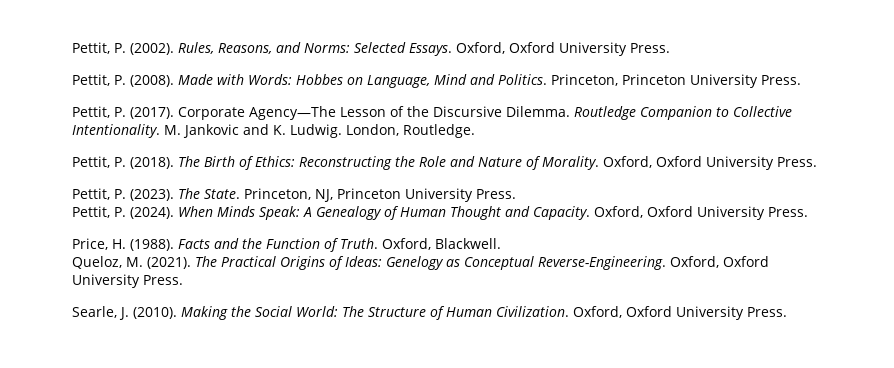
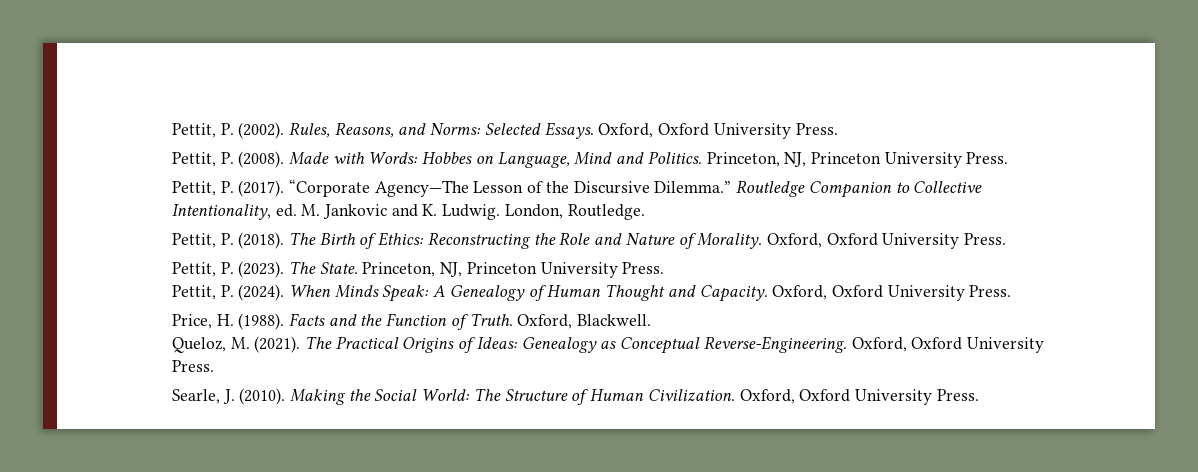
(619, 80) none -> [784,152,807,167] NJ,
[178,107,246,120] Corporate -> [288,179,370,197] “Corporate
[506,106,571,117] Dilemma. -> [654,181,732,193] Dilemma.”
[72,124,161,138] Intentionality. -> [171,204,297,220] Intentionality, ed.
[386,256,445,270] Genelogy -> [521,337,597,353] Genealogy

